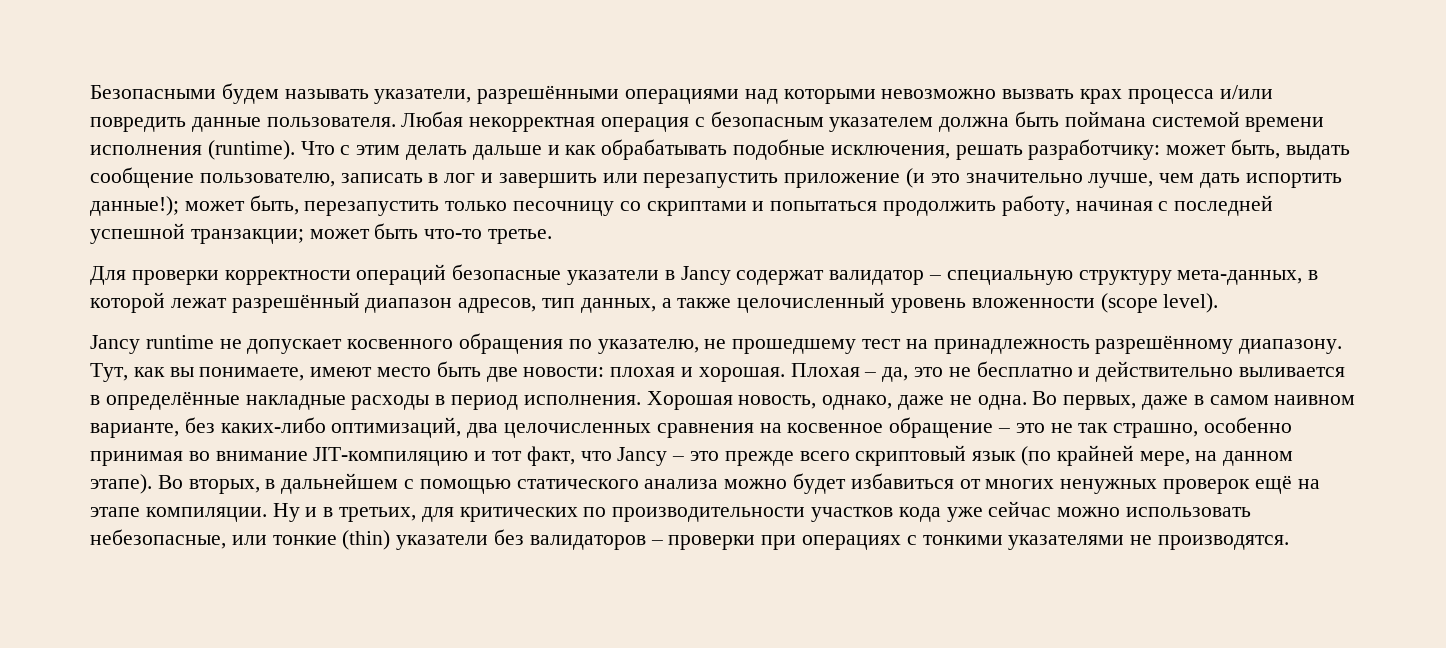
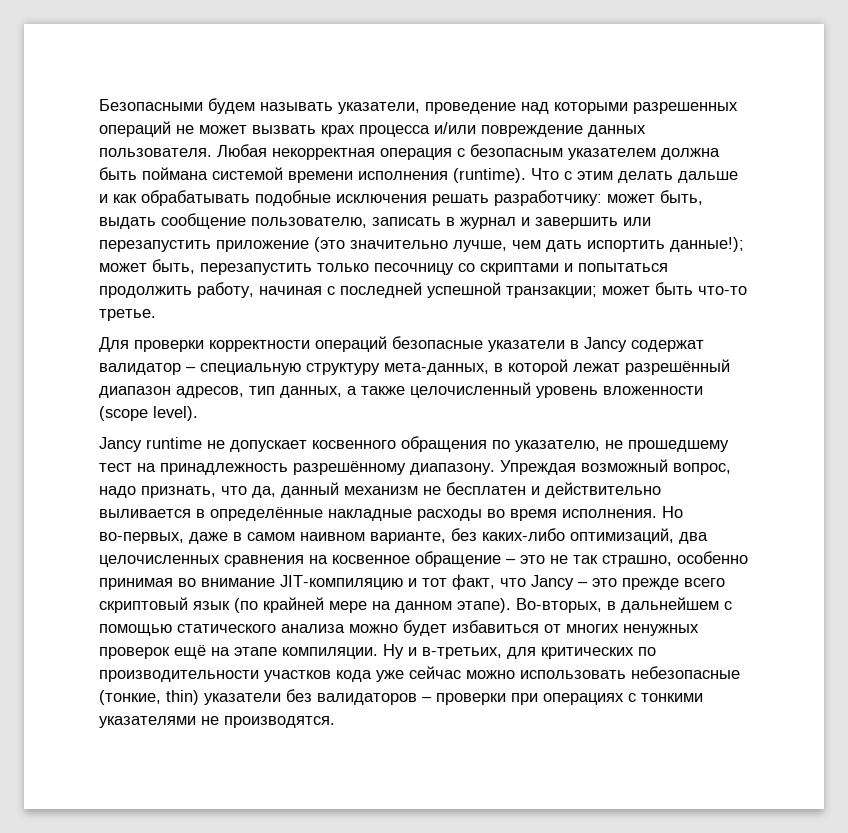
[477,85,997,104] разрешёнными операциями над которыми невозможно -> [425,102,738,114] [99,121,247,137] проведение над которыми разрешенных операций не может
[90,117,261,132] повредить данные -> [481,125,646,137] повреждение данных
[830,145,950,159] исключения, -> [336,194,427,203] исключения
[444,173,476,183] лог -> [460,217,516,229] журнал
[906,168,960,188] (и это -> [314,237,345,252] (это
[90,361,1073,382] Тут, как вы понимаете, имеют место быть две новости: плохая и хорошая. Плохая – да, это не бесплатно -> [500,459,731,475] [99,482,526,498] Упреждая возможный вопрос, надо признать, что да, данный механизм не бесплатен
[435,391,1137,410] в период исполнения. Хорошая новость, однако, даже не одна. Во первых, -> [487,506,683,521] [99,532,184,544] во время исполнения. Но во-первых,
[1139,451,1190,466] мере, -> [329,601,367,613] мере
[157,475,260,494] Во вторых, -> [516,598,602,613] Во-вторых,
[323,507,417,522] в третьих, -> [422,647,502,659] в-третьих,
[90,529,391,550] небезопасные, или тонкие (thin) -> [631,666,740,679] [99,690,199,705] небезопасные (тонкие, thin)

